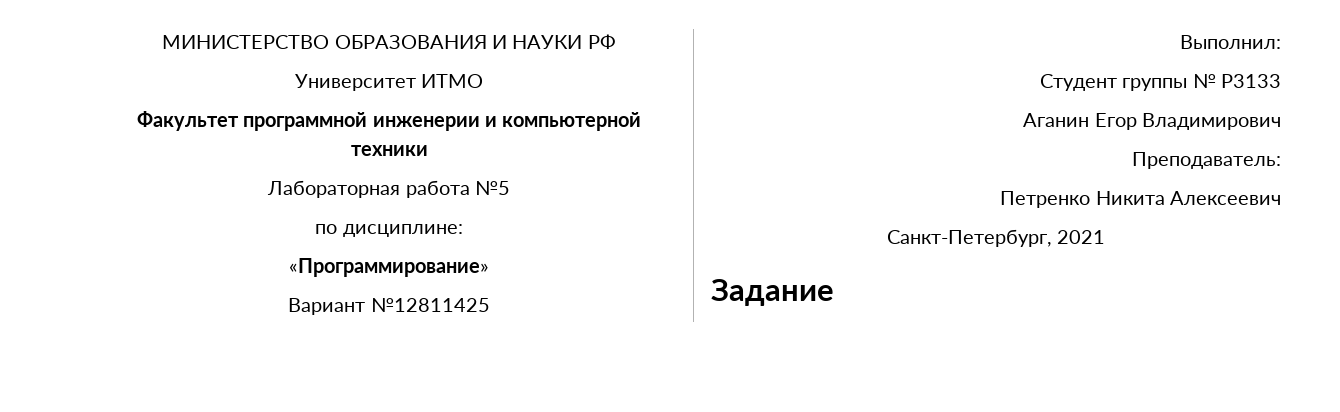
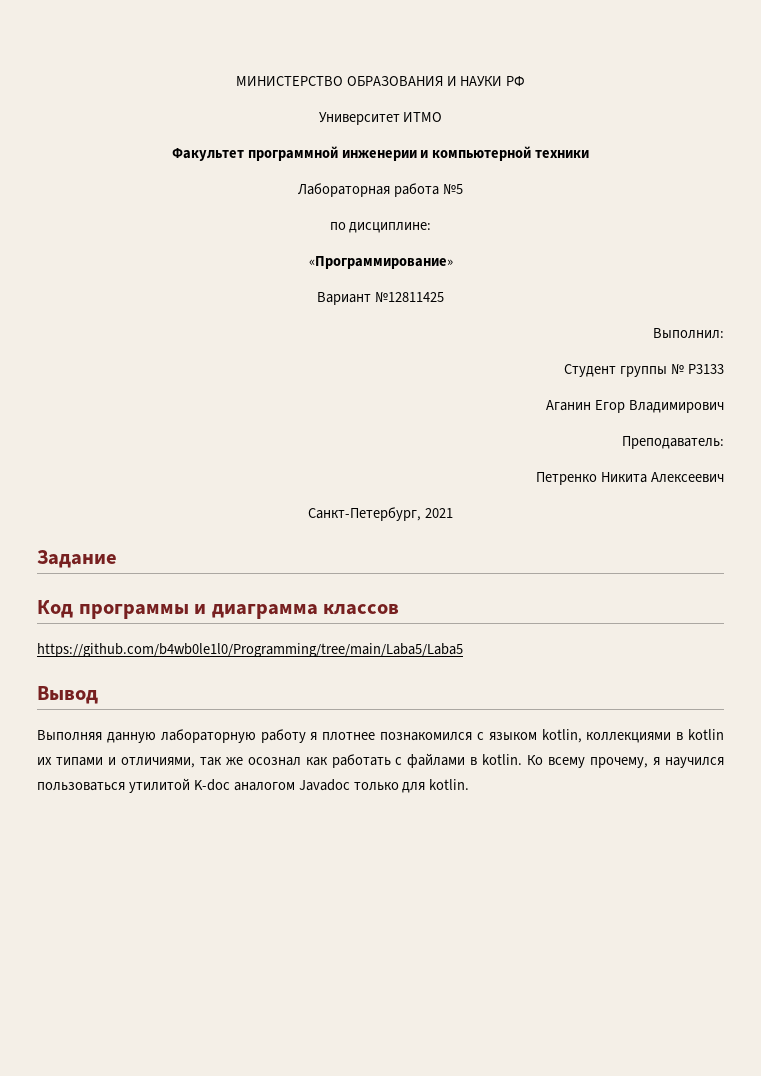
(834, 292) none -> [37,600,400,619] [37,643,463,657] [37,686,98,704] [37,729,724,743] [37,753,725,768] [37,778,470,793] // Код программы и диаграмма классов // https://github.com/b4wb0le1l0/Programming/tree/main/Laba5/Laba5 // Вывод // Выполняя данную лабораторную работу я плотнее познакомился с языком kotlin, коллекциями в kotlin их типами и отличиями, так же осознал как работать с файлами в kotlin. Ко всему прочему, я научился пользоваться утилитой K-doc аналогом Javadoc только для kotlin.

